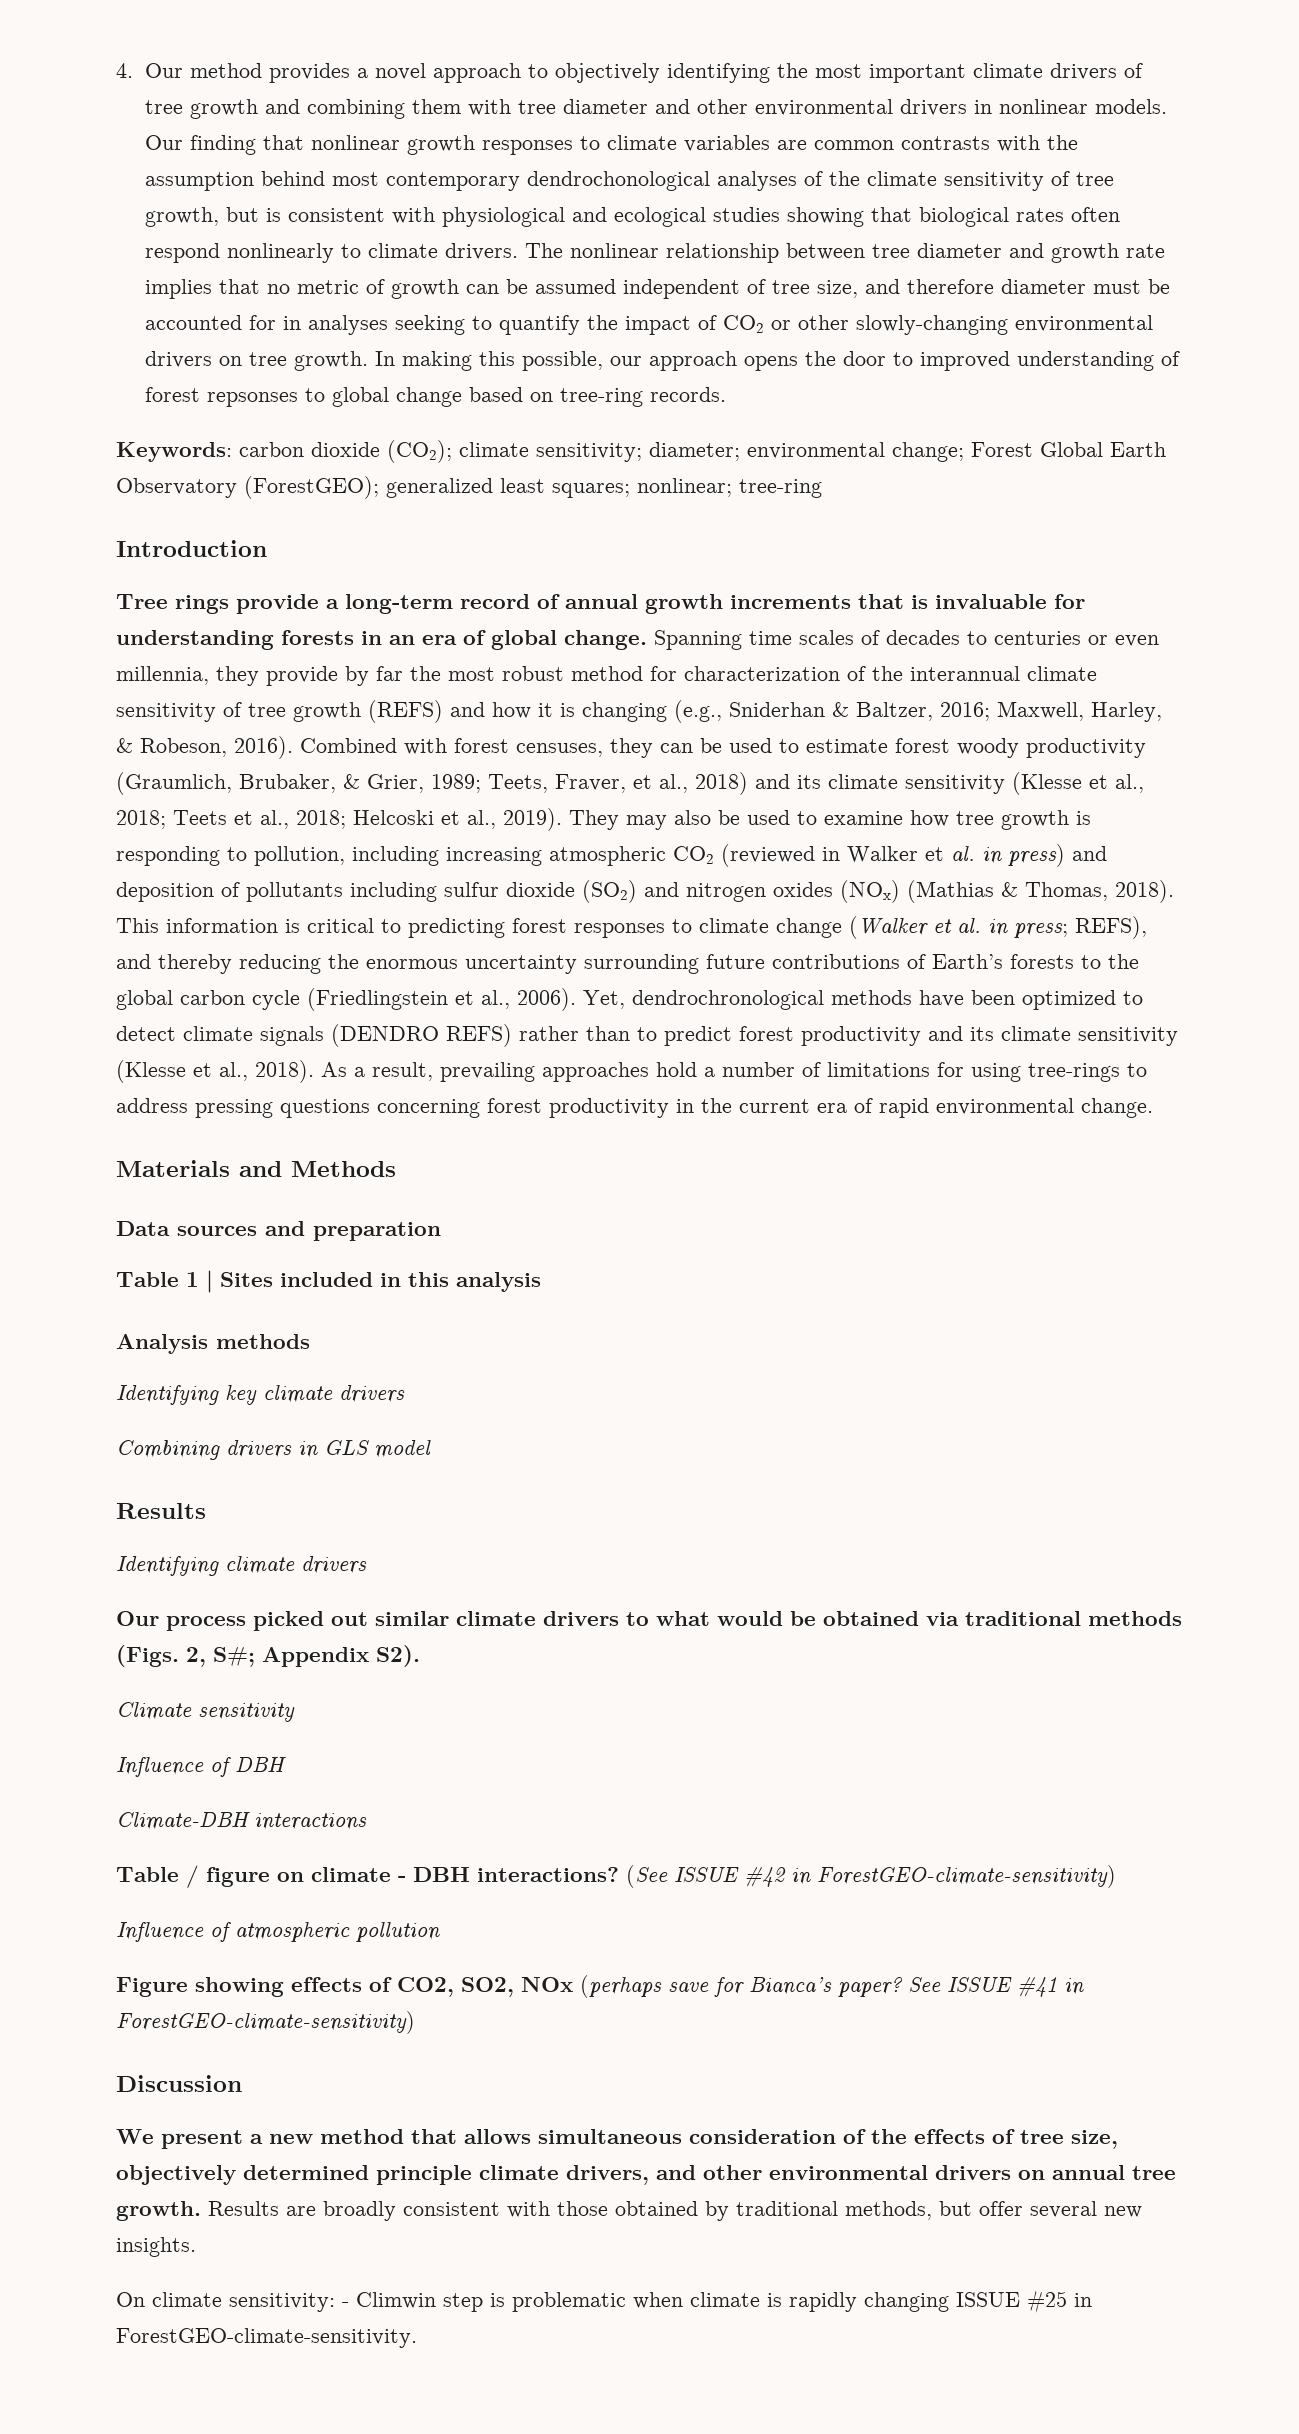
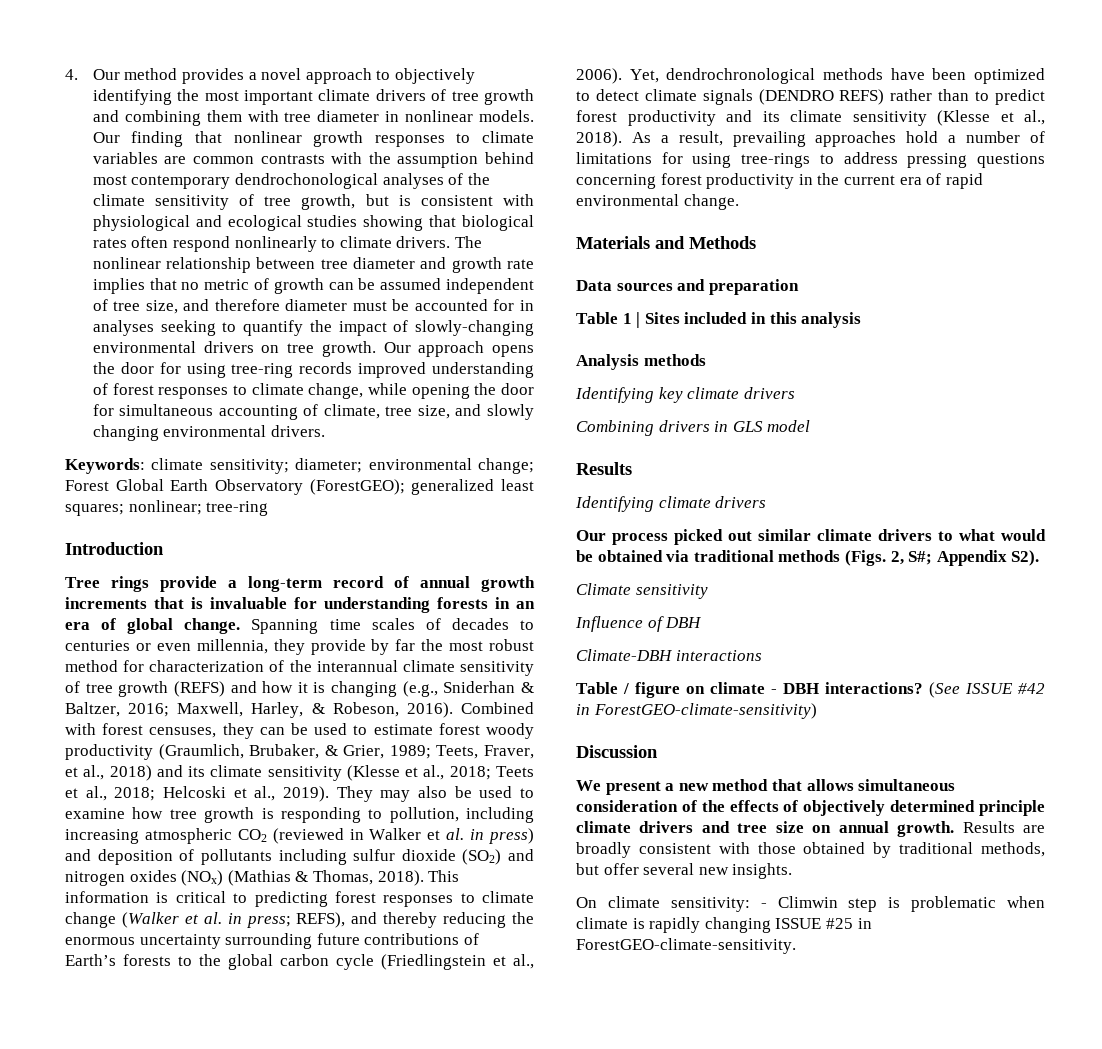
[655,99,968,116] and other environmental drivers -> (380, 116) none
[723,315,850,333] CO2 or other -> (409, 326) none
[375,351,1181,371] [145,387,727,407] [116,440,452,463] In making this possible, our approach opens the door to improved understanding of forest repsonses to global change based on tree-ring records. // Keywords: carbon dioxide (CO2); -> [383,341,534,357] [92,362,534,378] [92,383,534,399] [92,404,534,420] [92,425,326,441] [65,458,145,474] Our approach opens the door for using tree-ring records improved understanding of forest responses to climate change, while opening the door for simultaneous accounting of climate, tree size, and slowly changing environmental drivers. // Keywords:
[116,1922,440,1942] [116,1975,1084,1998] [116,2011,415,2034] // Influence of atmospheric pollution // Figure showing effects of CO2, SO2, NOx (perhaps save for Bianca’s paper? See ISSUE #41 in ForestGEO-climate-sensitivity) -> (817, 711) none
[1020,2130,1118,2149] tree size, -> (799, 806) none
[566,2165,1011,2185] drivers, and other environmental drivers -> [639,821,804,833] drivers and tree size
[1132,2166,1176,2180] tree -> (889, 827) none

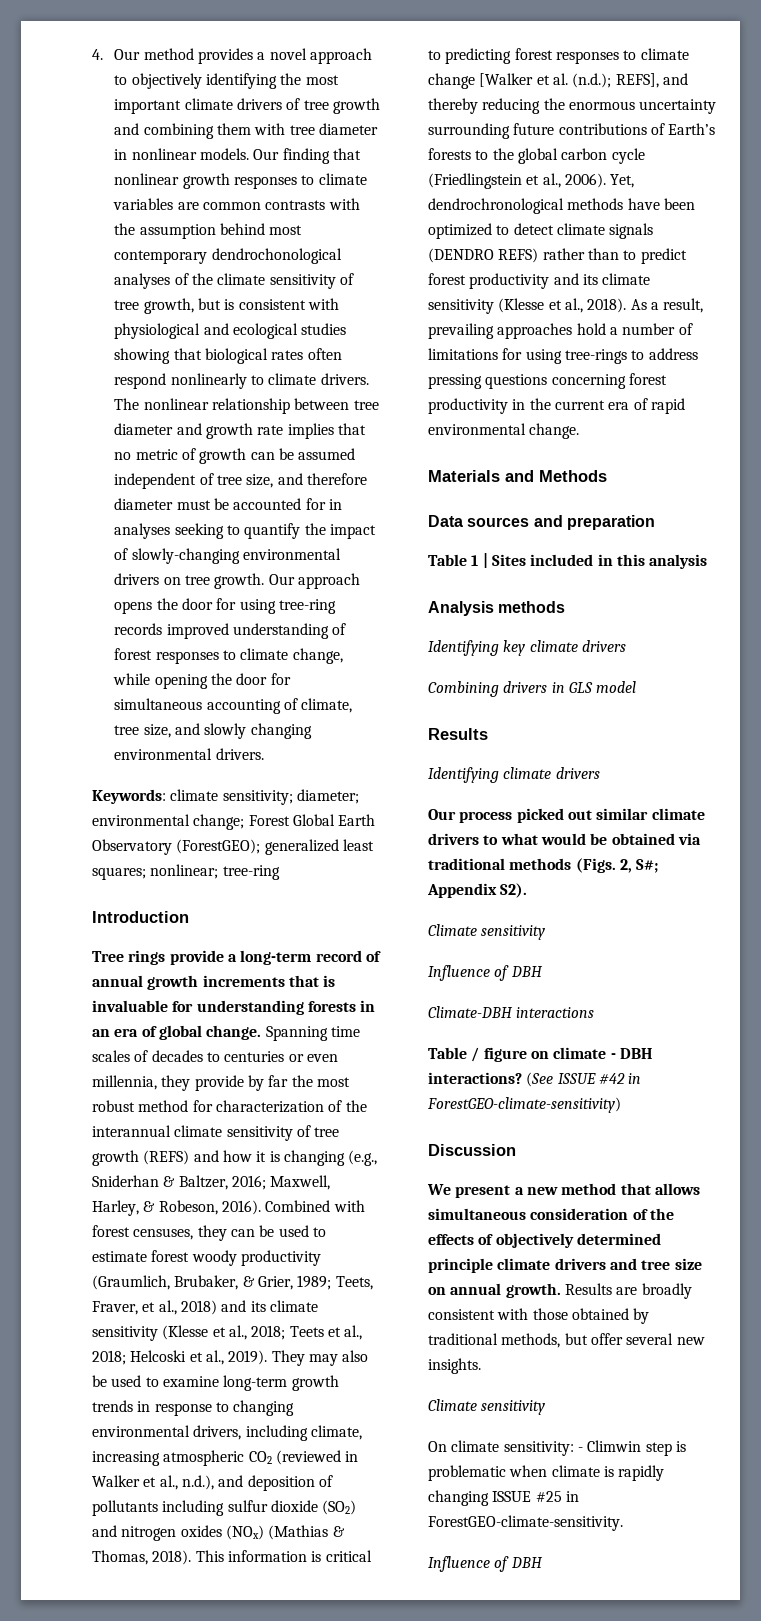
[132,807,534,823] how tree growth is responding to pollution, including -> [223,1375,339,1391] [92,1400,295,1416] [92,1425,362,1441] long-term growth trends in response to changing environmental drivers, including climate,
[446,828,535,844] al. in press) -> [159,1475,214,1490] al., n.d.),
[121,912,346,928] (Walker et al. in press; REFS), -> [479,73,659,88] [Walker et al. (n.d.); REFS],
(793, 871) none -> [428,1399,546,1415] // Climate sensitivity
(796, 946) none -> [428,1556,543,1572] // Influence of DBH

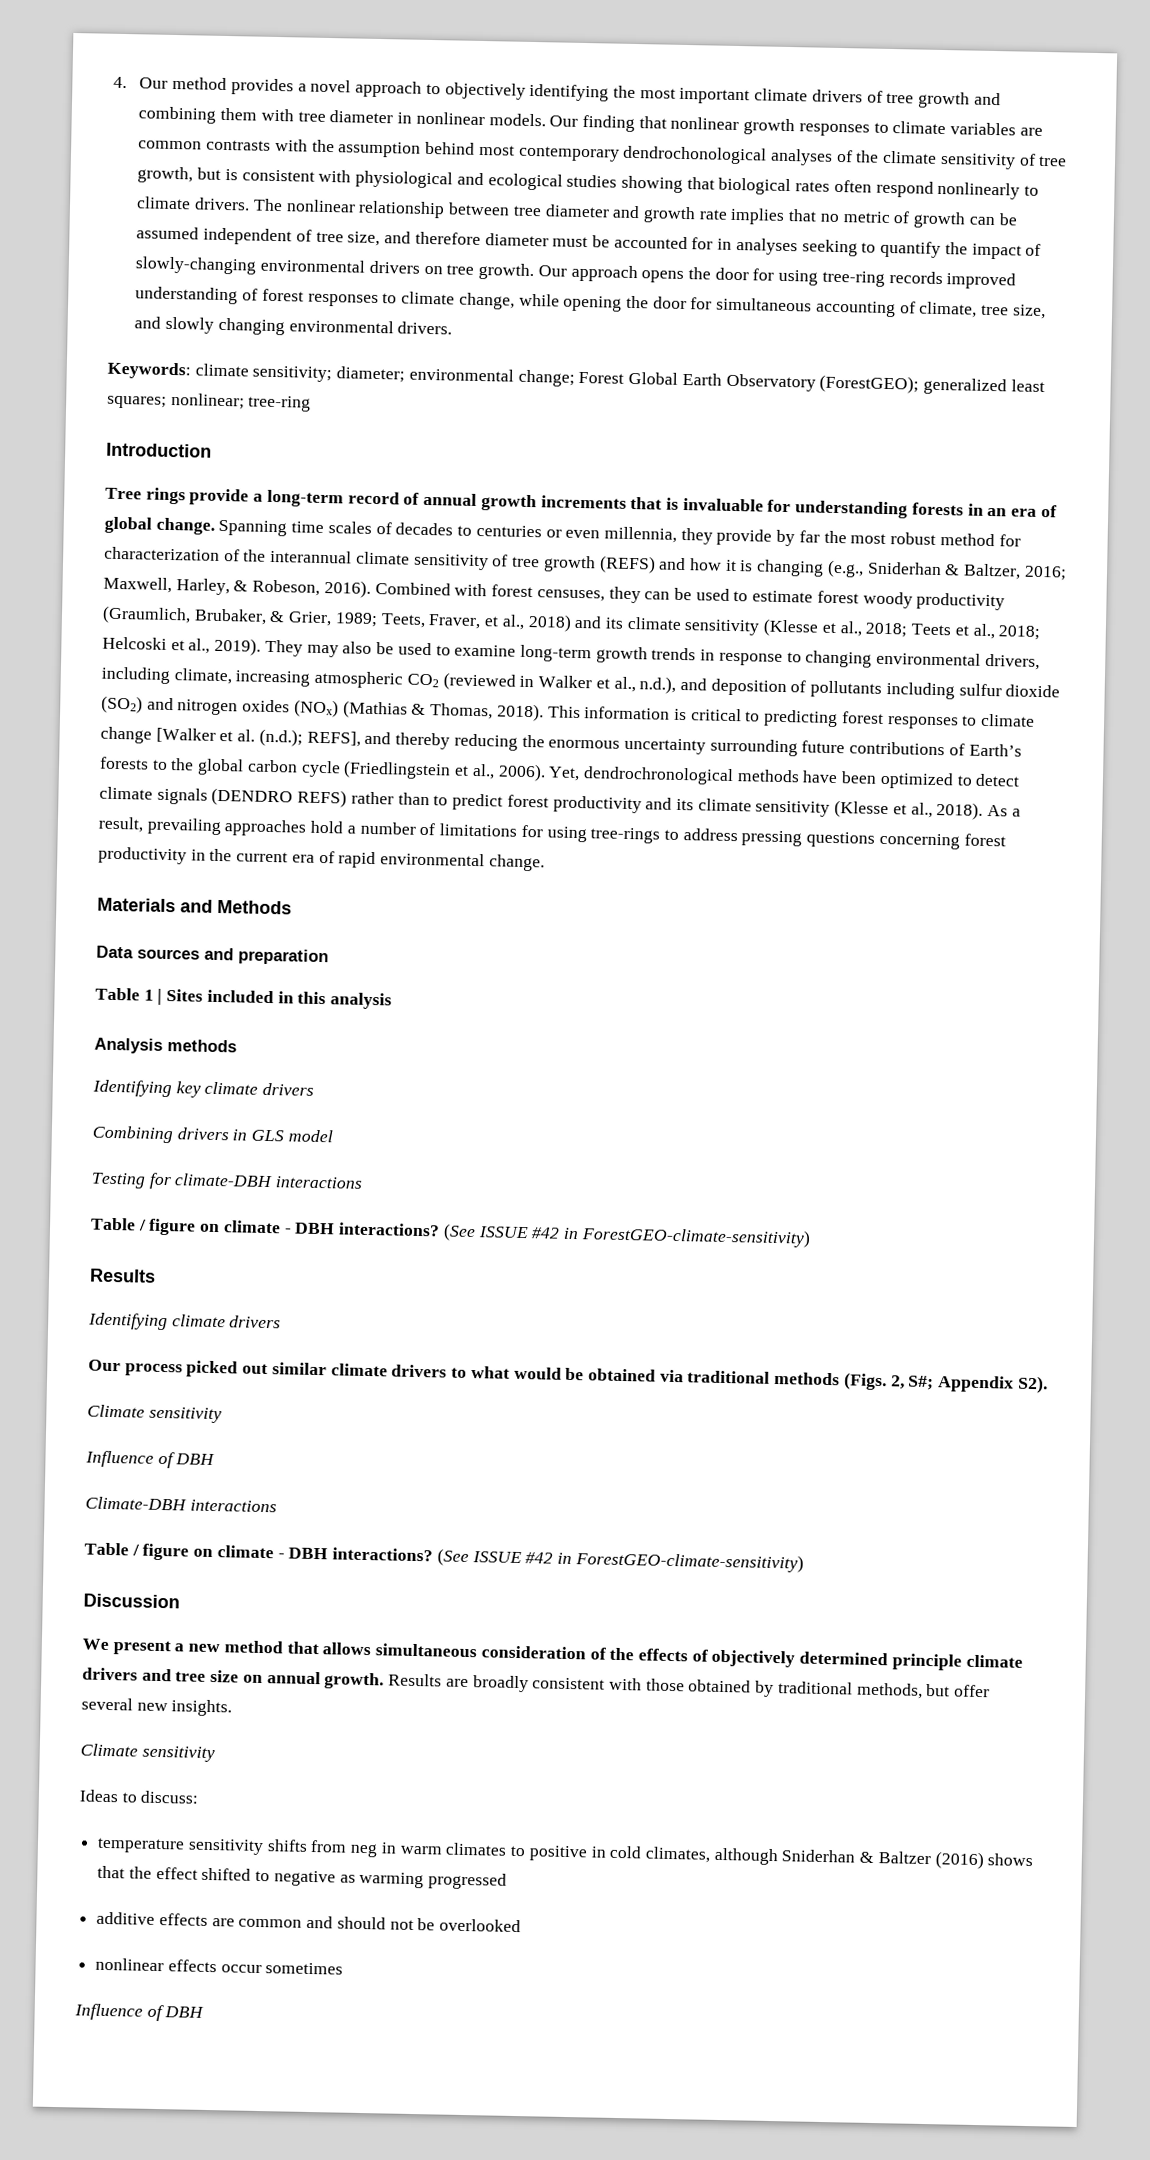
(637, 687) none -> [91,1172,364,1190] [90,1217,811,1248] // Testing for climate-DBH interactions // Table / figure on climate - DBH interactions? (See ISSUE #42 in ForestGEO-climate-sensitivity)
[428,1440,686,1456] [428,1465,665,1481] [428,1490,579,1506] [428,1515,623,1531] On climate sensitivity: - Climwin step is problematic when climate is rapidly changing ISSUE #25 in ForestGEO-climate-sensitivity. -> [79,1789,200,1804] [97,1837,1034,1870] [97,1865,508,1890] [96,1911,522,1933] [95,1957,344,1975] Ideas to discuss: // temperature sensitivity shifts from neg in warm climates to positive in cold climates, although Sniderhan & Baltzer (2016) shows that the effect shifted to negative as warming progressed // additive effects are common and should not be overlooked // nonlinear effects occur sometimes

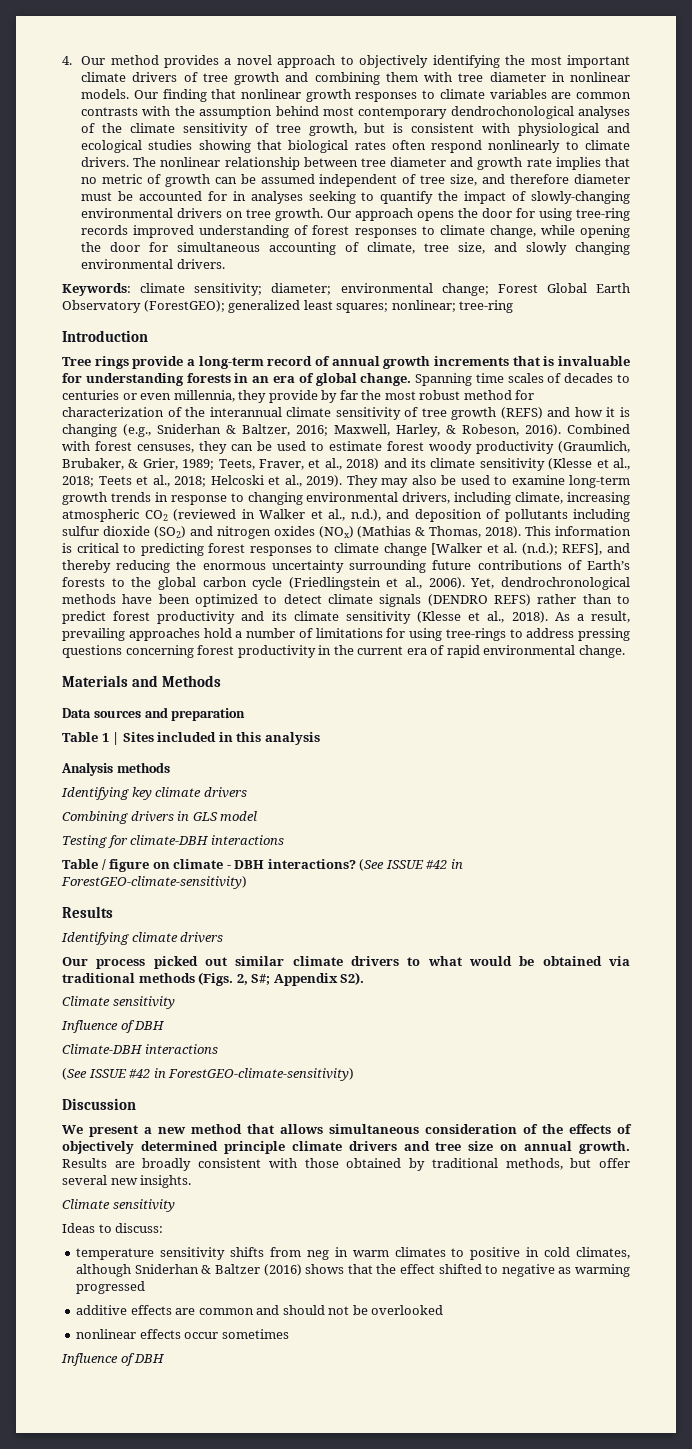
[84,1542,434,1562] Table / figure on climate - DBH interactions? -> (218, 1049) none

